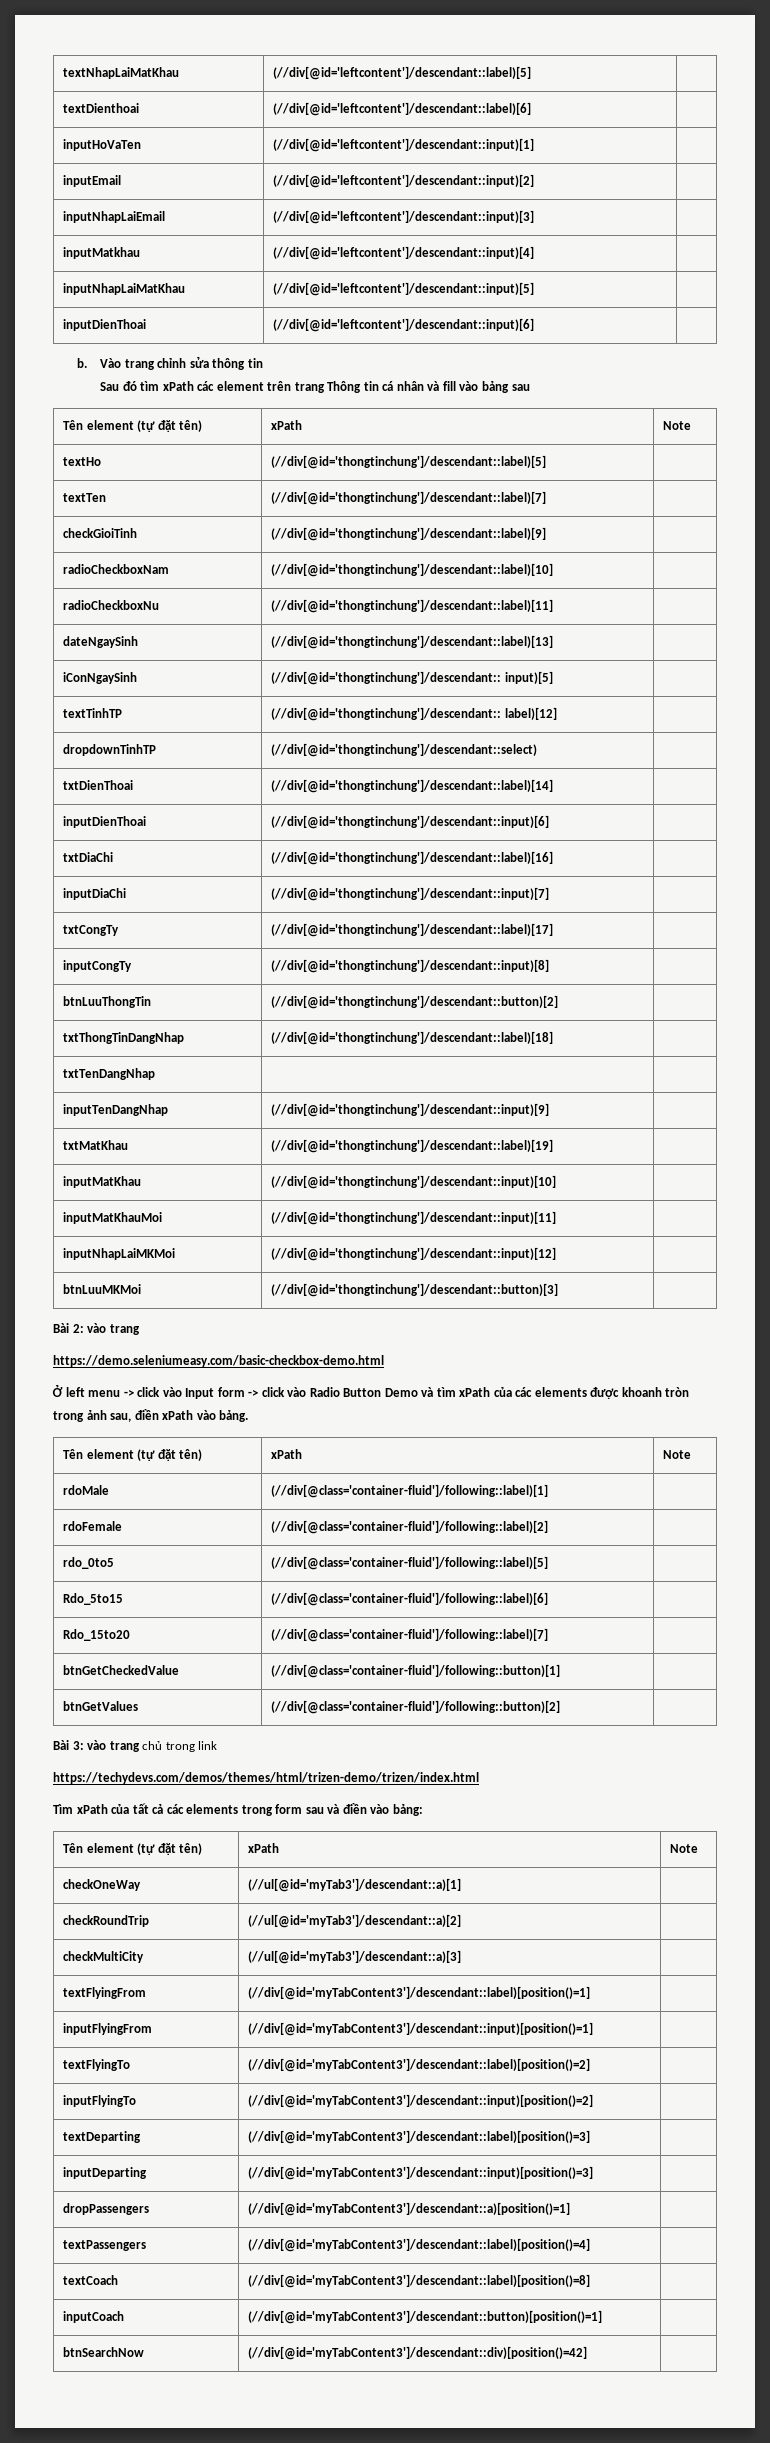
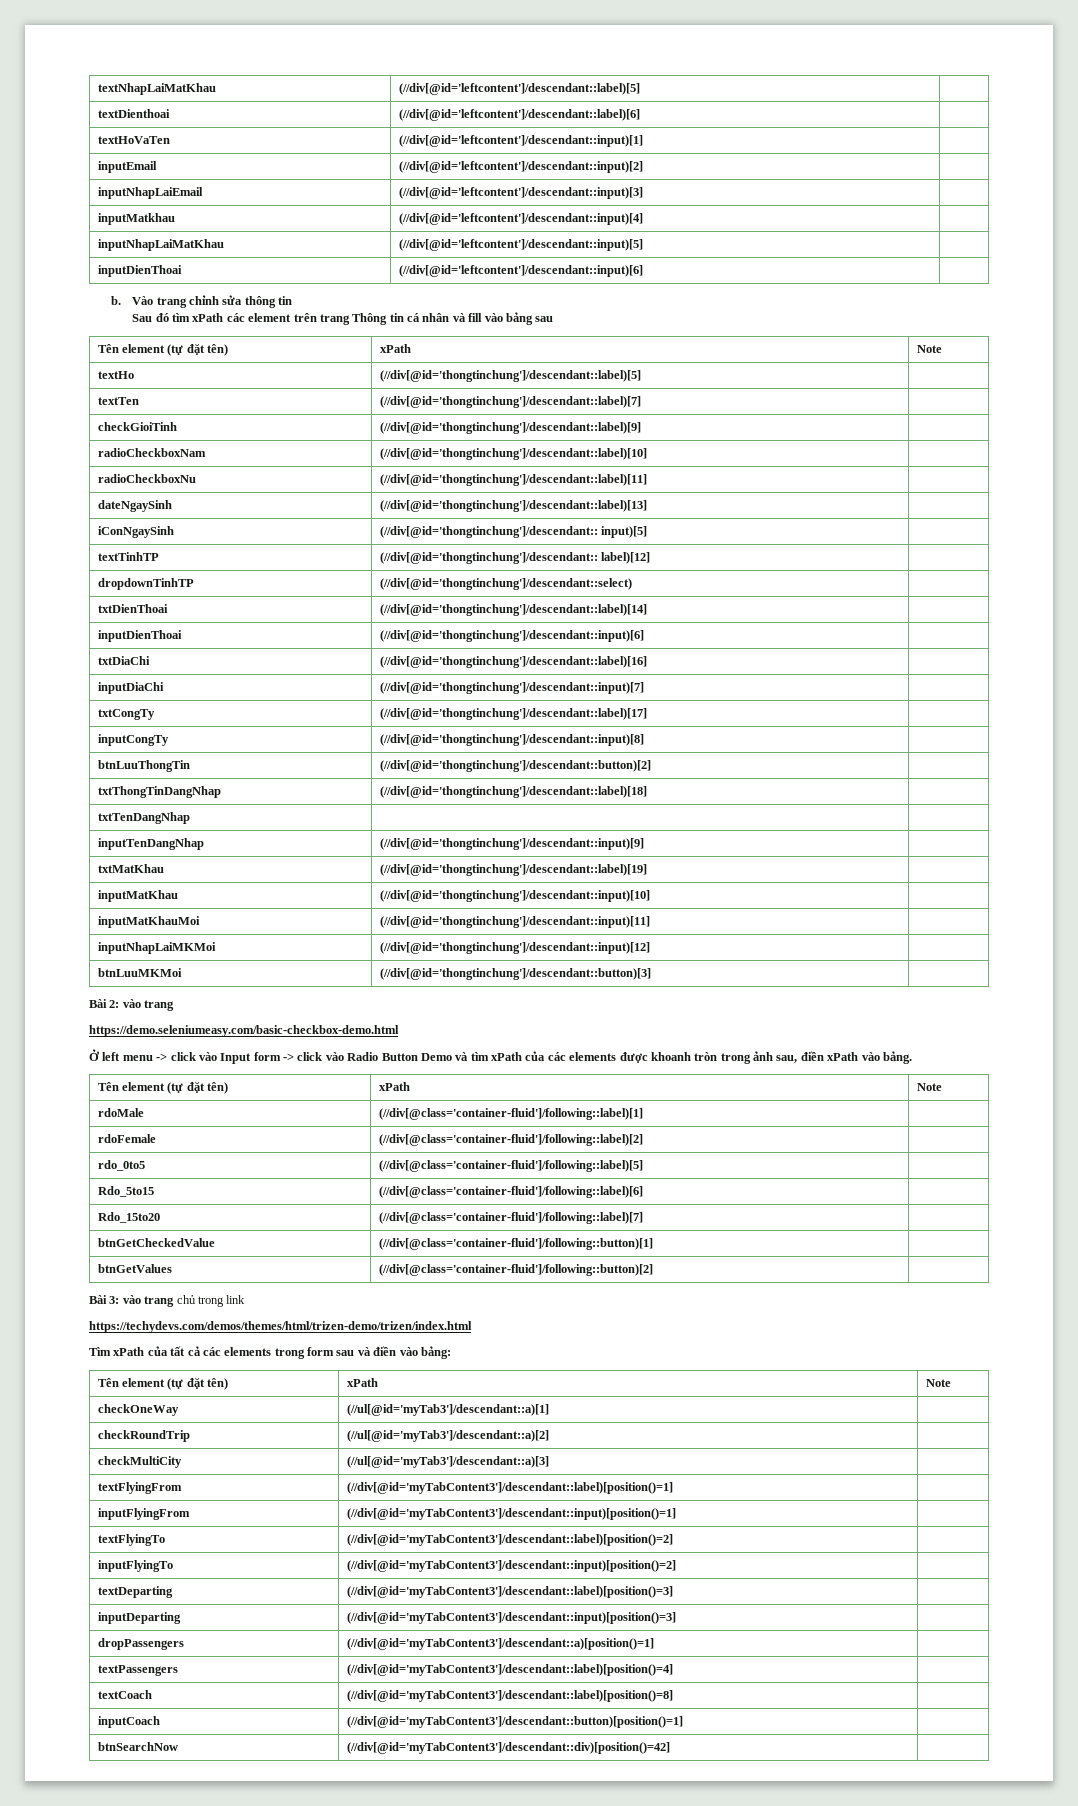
[63,139,142,151] inputHoVaTen -> [97,136,170,144] textHoVaTen

